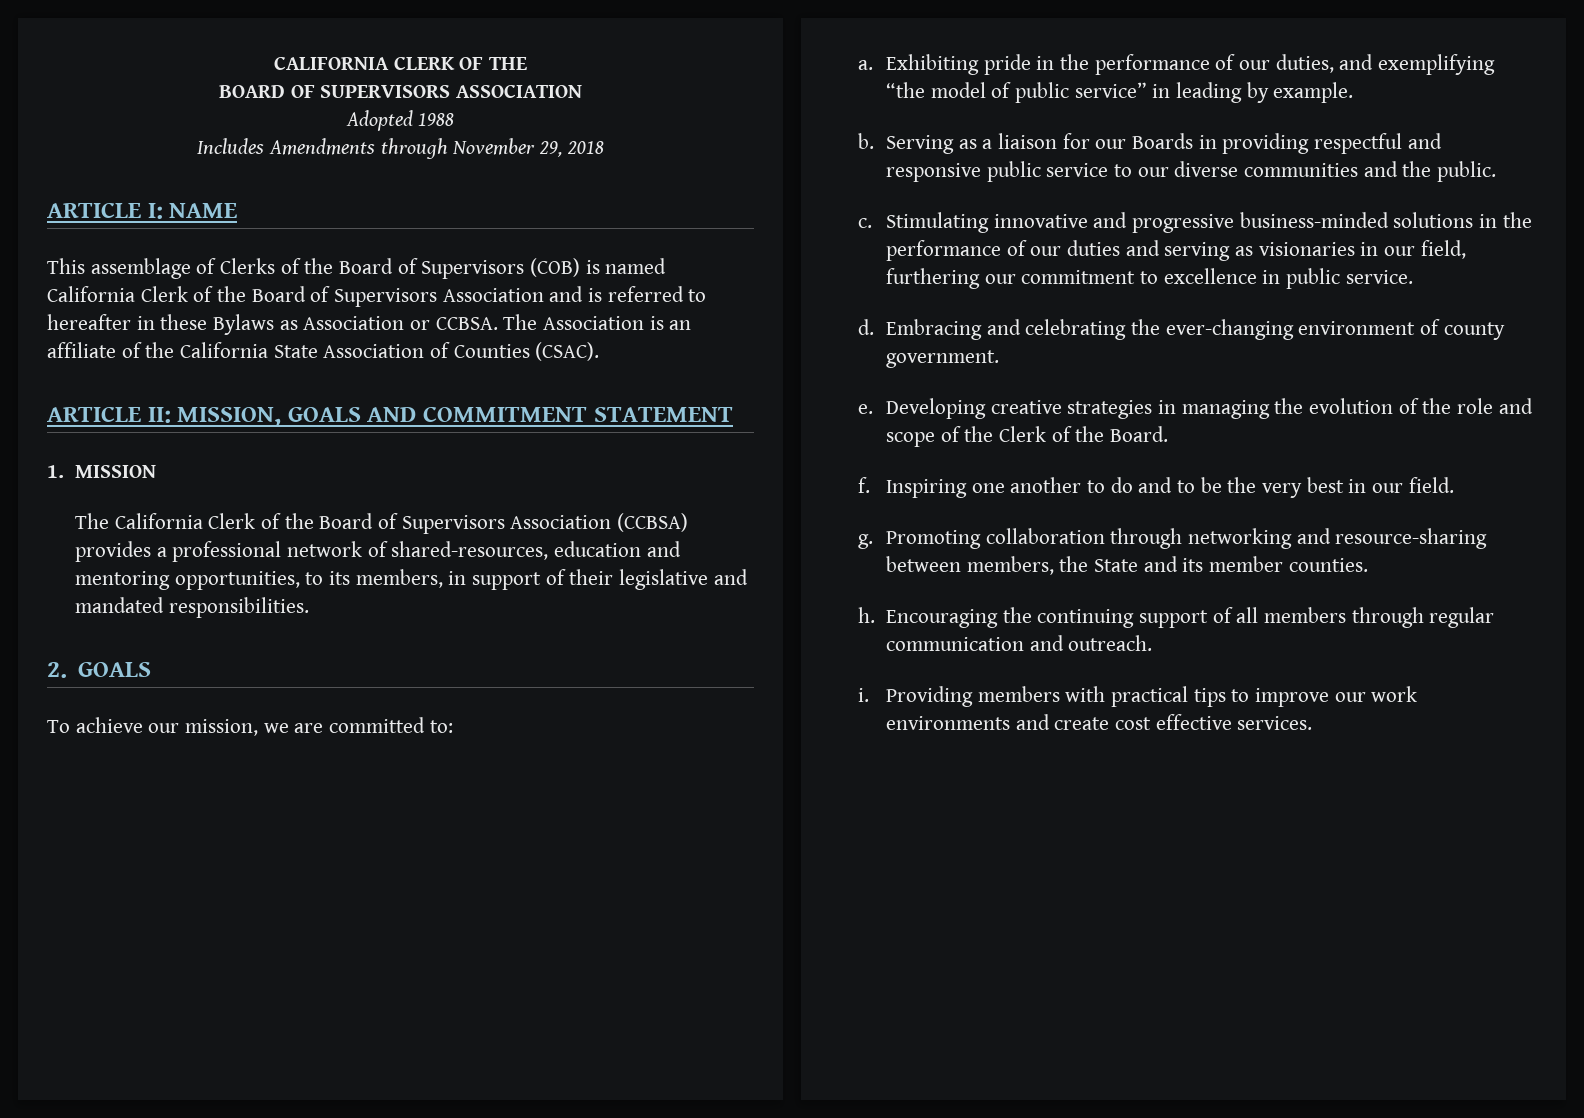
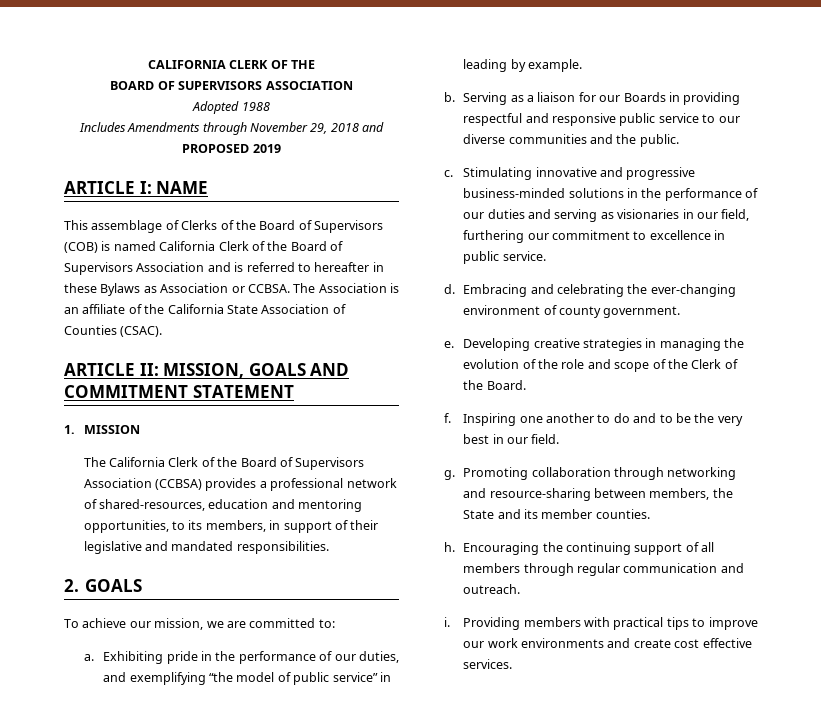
(604, 147) none -> [362,122,385,132] [182,144,281,153] and PROPOSED 2019

